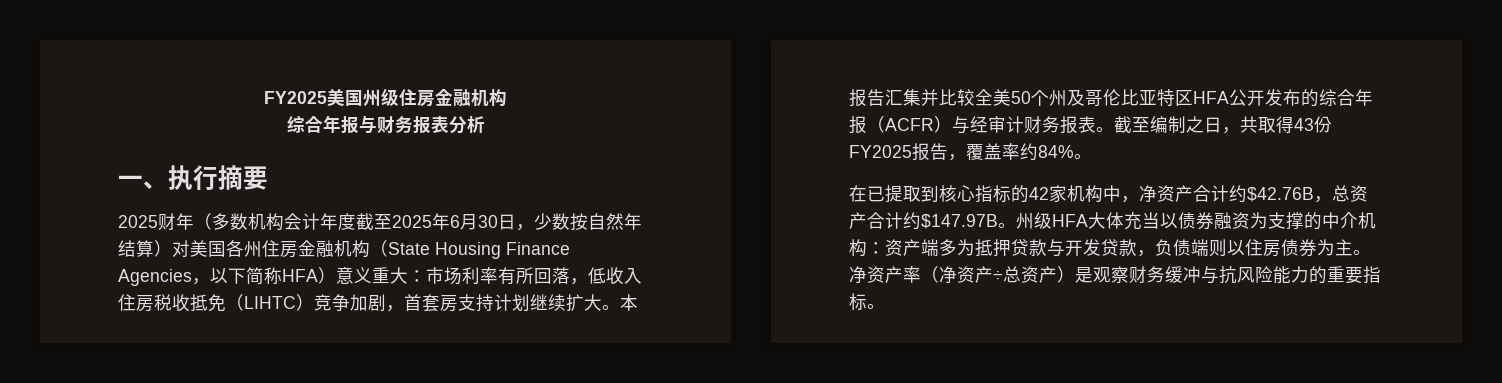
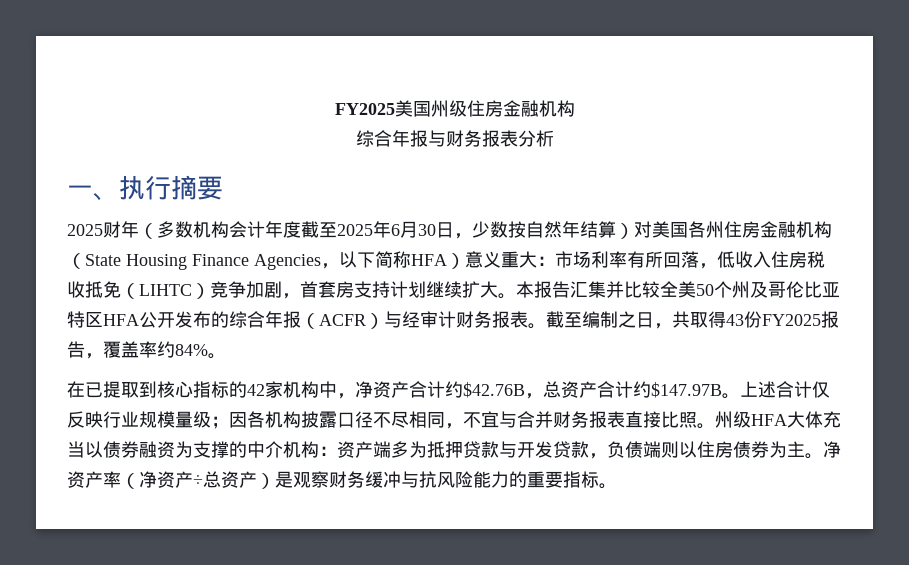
(1016, 225) none -> [740,381,830,398] [67,411,715,429] 上述合计仅反映行业规模量级；因各机构披露口径不尽相同，不宜与合并财务报表直接比照。

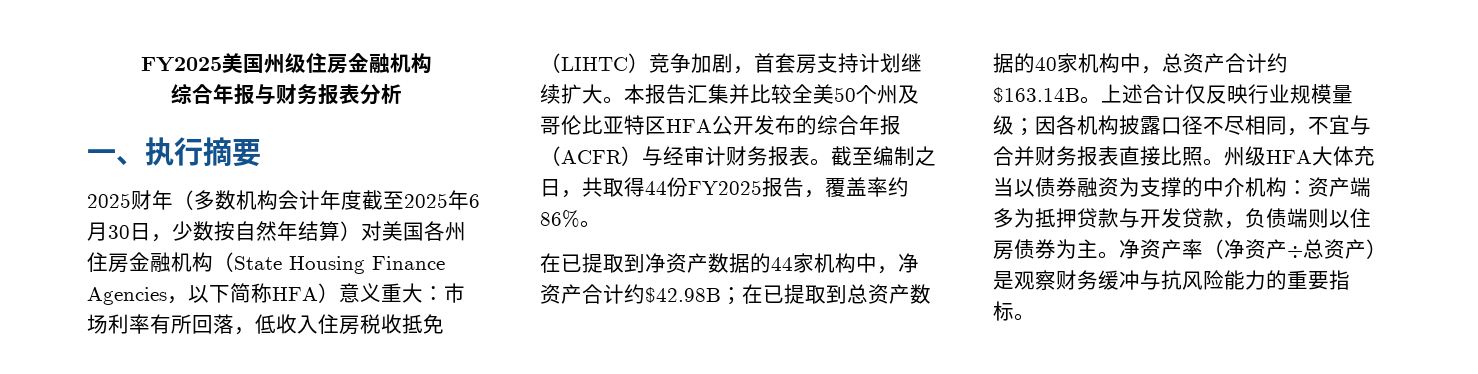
[726,314,744,326] 43 -> [645,181,667,195] 44
[175,344,208,356] 84% -> [540,210,580,228] 86%
[157,381,265,398] 核心指标的42 -> [645,253,793,273] 净资产数据的44
[463,382,525,398] $42.76B -> [645,284,931,305] [993,53,1141,73] $42.98B；在已提取到总资产数据的40家机构中
[651,382,722,398] $147.97B -> [993,87,1080,103] $163.14B

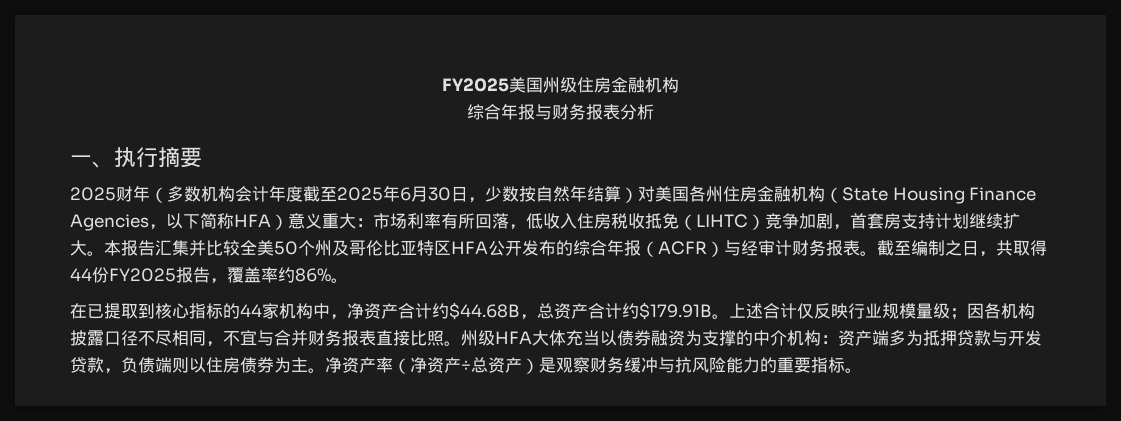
[645,253,750,273] 净资产数据 -> [155,303,223,319] 核心指标
[645,284,931,305] [993,53,1141,73] $42.98B；在已提取到总资产数据的40家机构中 -> [449,302,520,320] $44.68B
[993,87,1080,103] $163.14B -> [639,302,712,320] $179.91B

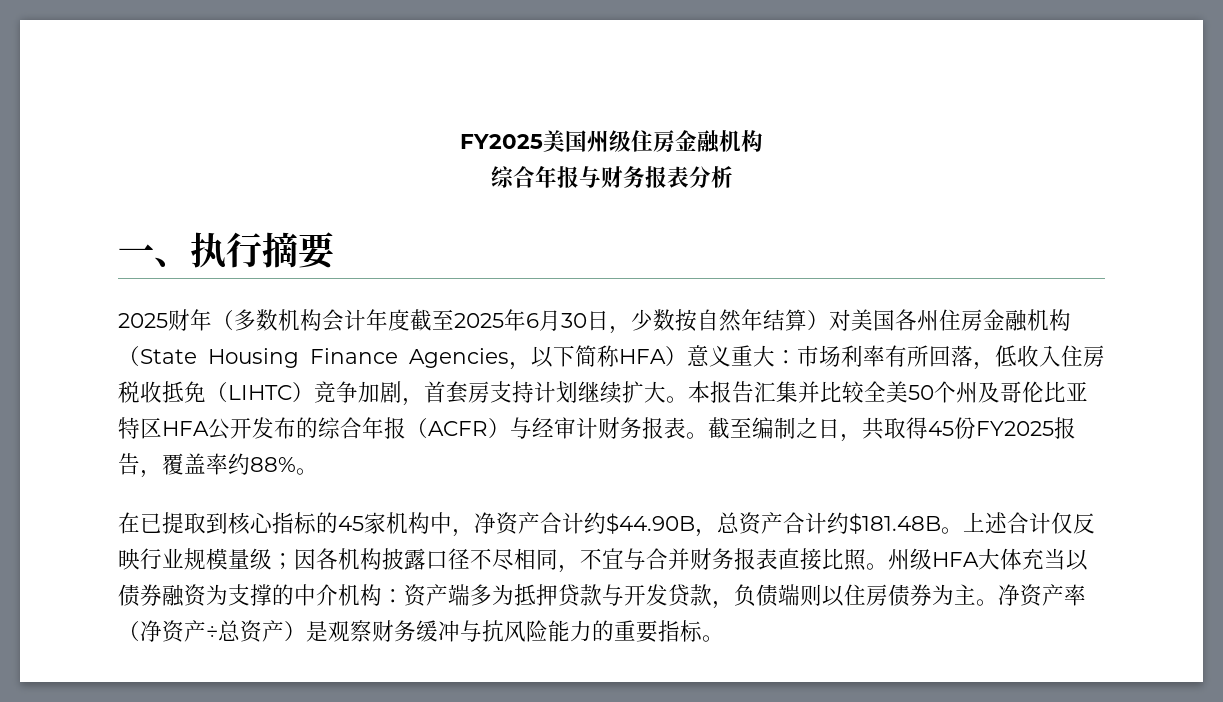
[70,268,92,281] 44 -> [928,421,954,436] 45
[295,268,331,282] 86% -> [250,457,296,472] 88%
[240,304,262,317] 44 -> [338,516,364,531] 45
[449,302,520,320] $44.68B -> [606,513,695,534] $44.90B
[639,302,712,320] $179.91B -> [849,513,941,534] $181.48B

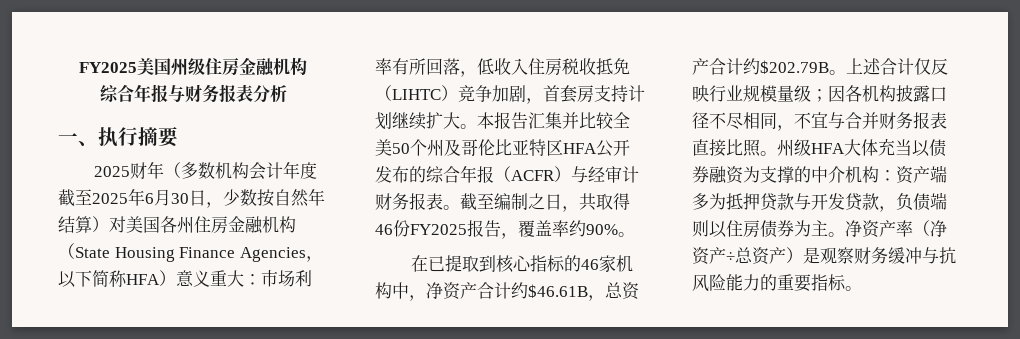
[928,421,954,436] 45 -> [375,224,393,235] 46
[250,457,296,472] 88% -> [586,224,618,235] 90%
[338,516,364,531] 45 -> [581,259,600,270] 46
[606,513,695,534] $44.90B -> [528,284,588,298] $46.61B
[849,513,941,534] $181.48B -> [760,60,829,74] $202.79B

